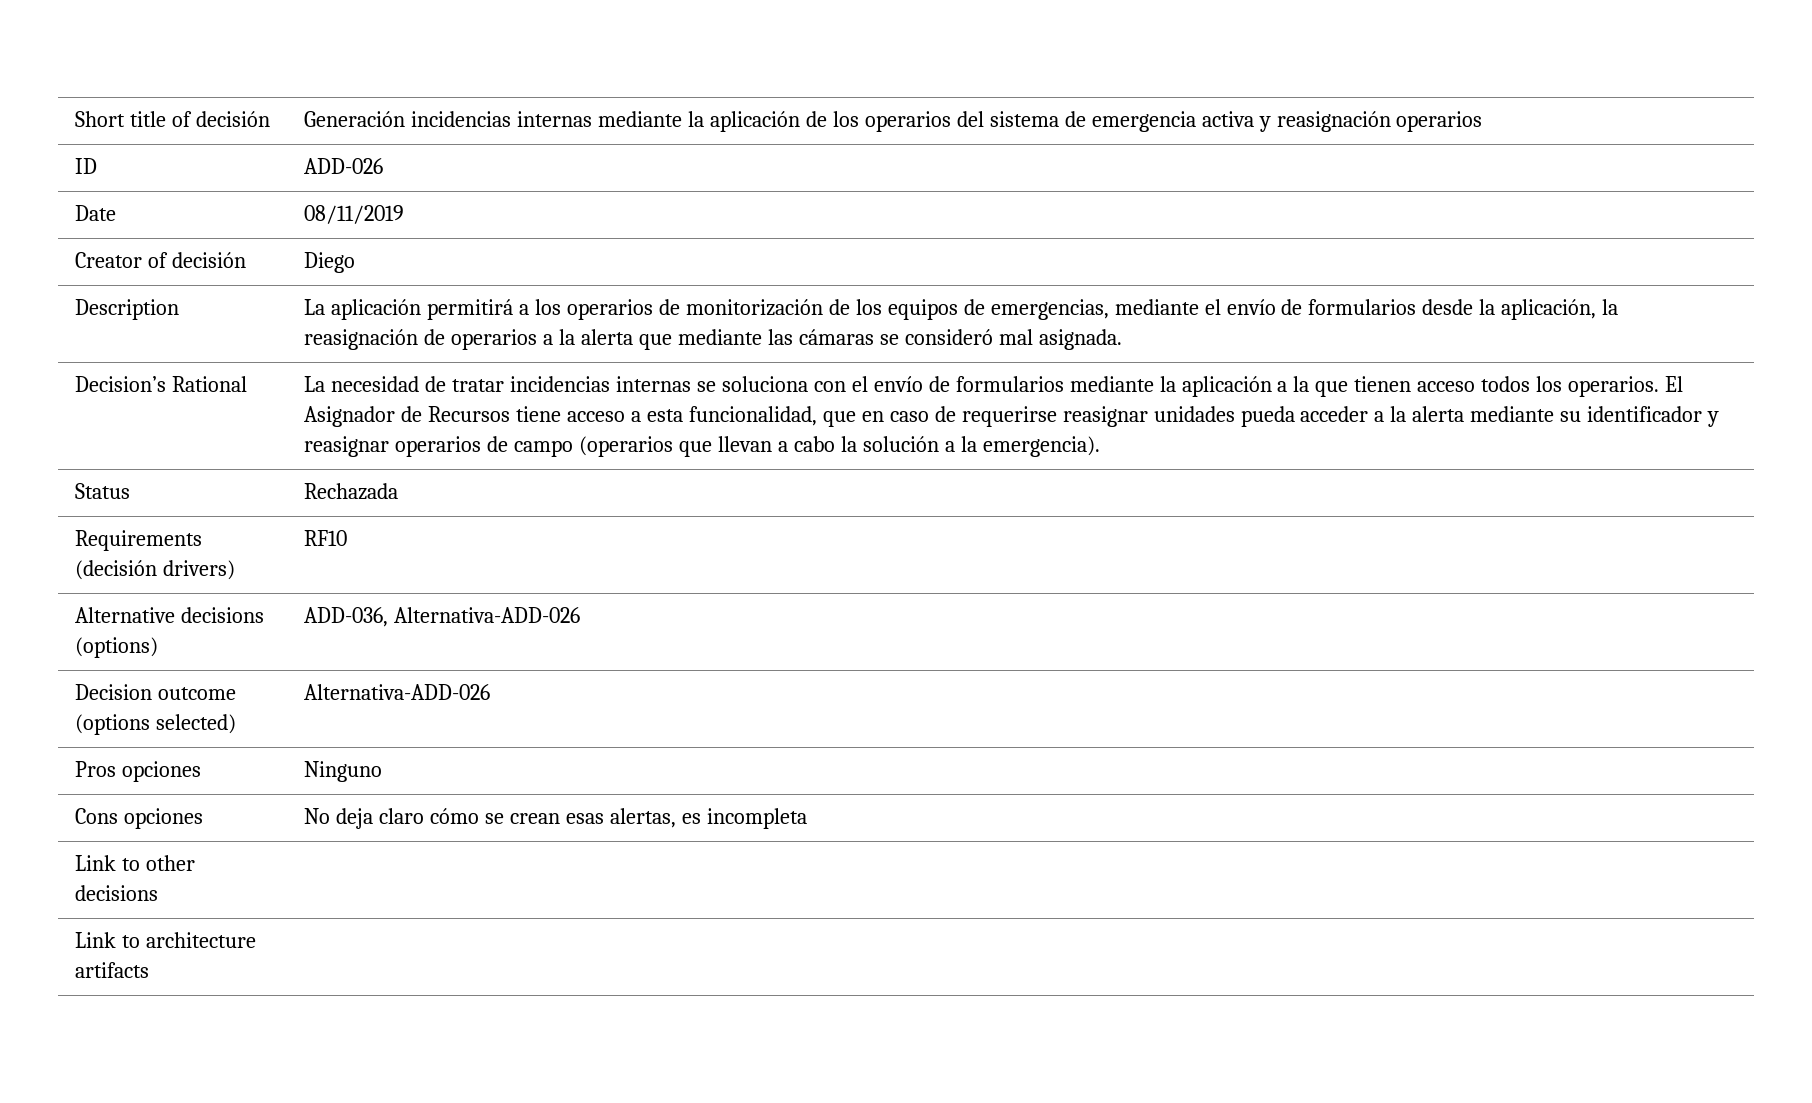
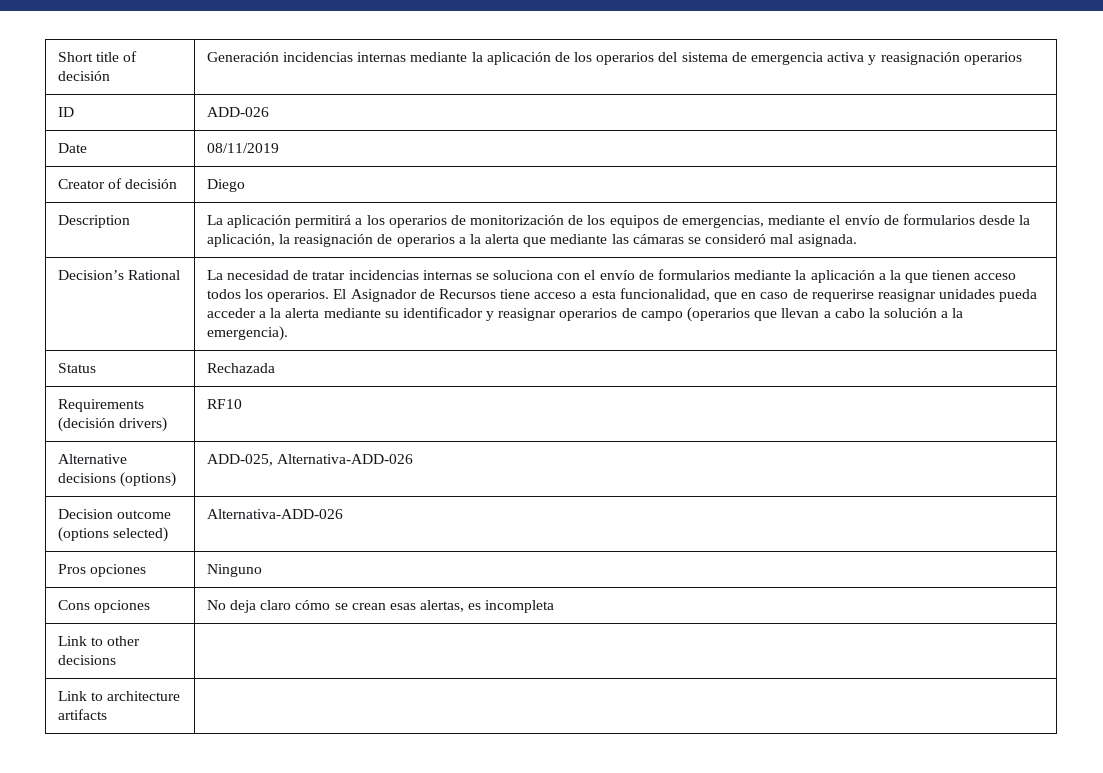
[304,607,389,627] ADD-036, -> [206,454,273,466] ADD-025,

